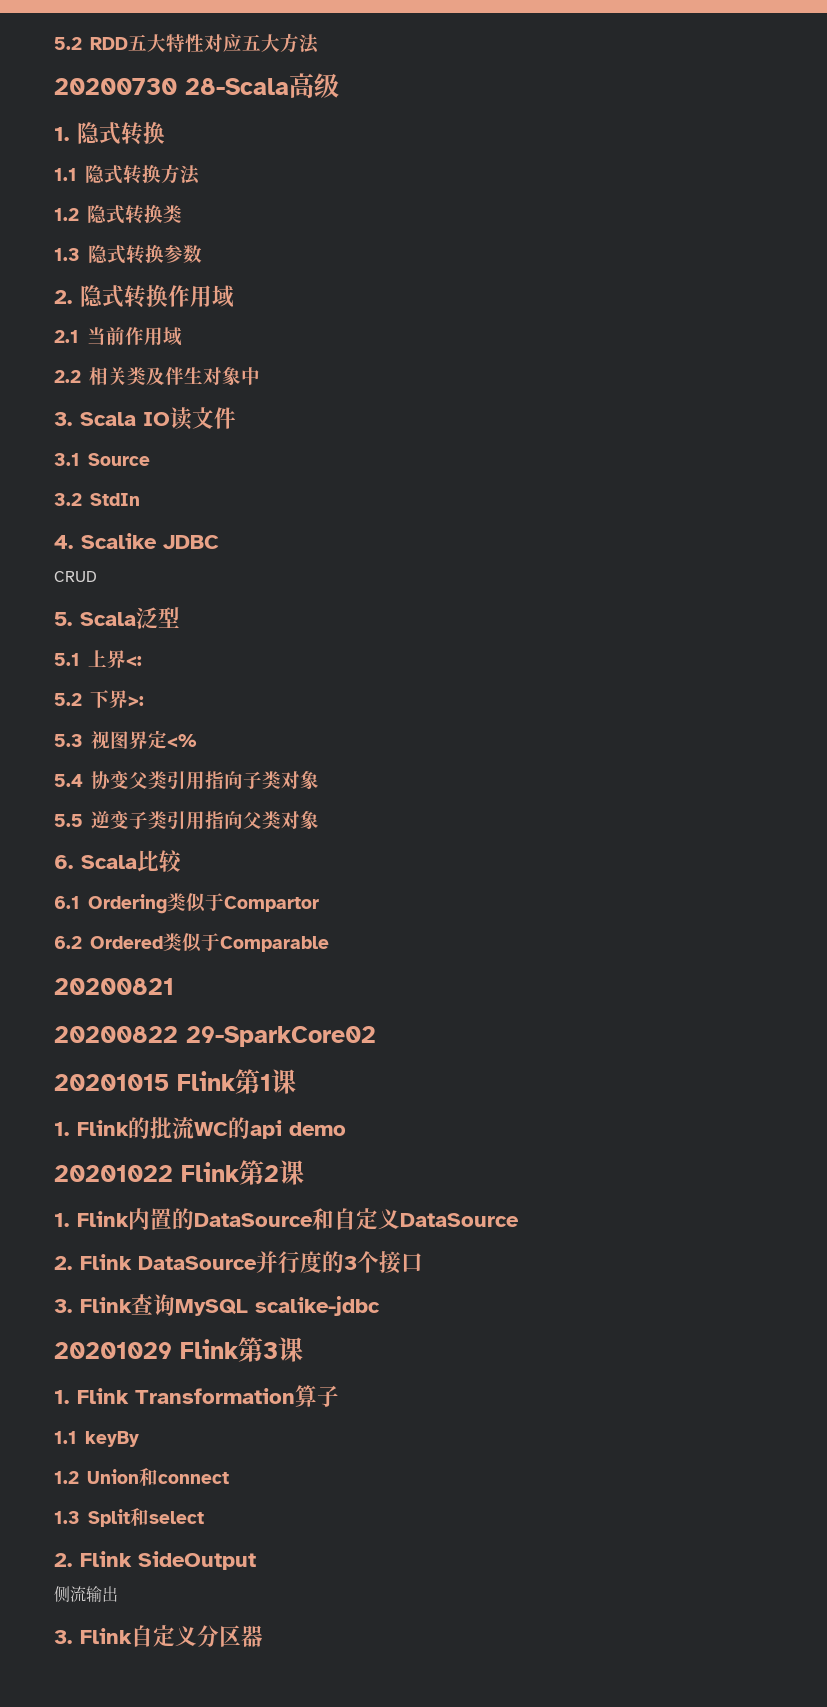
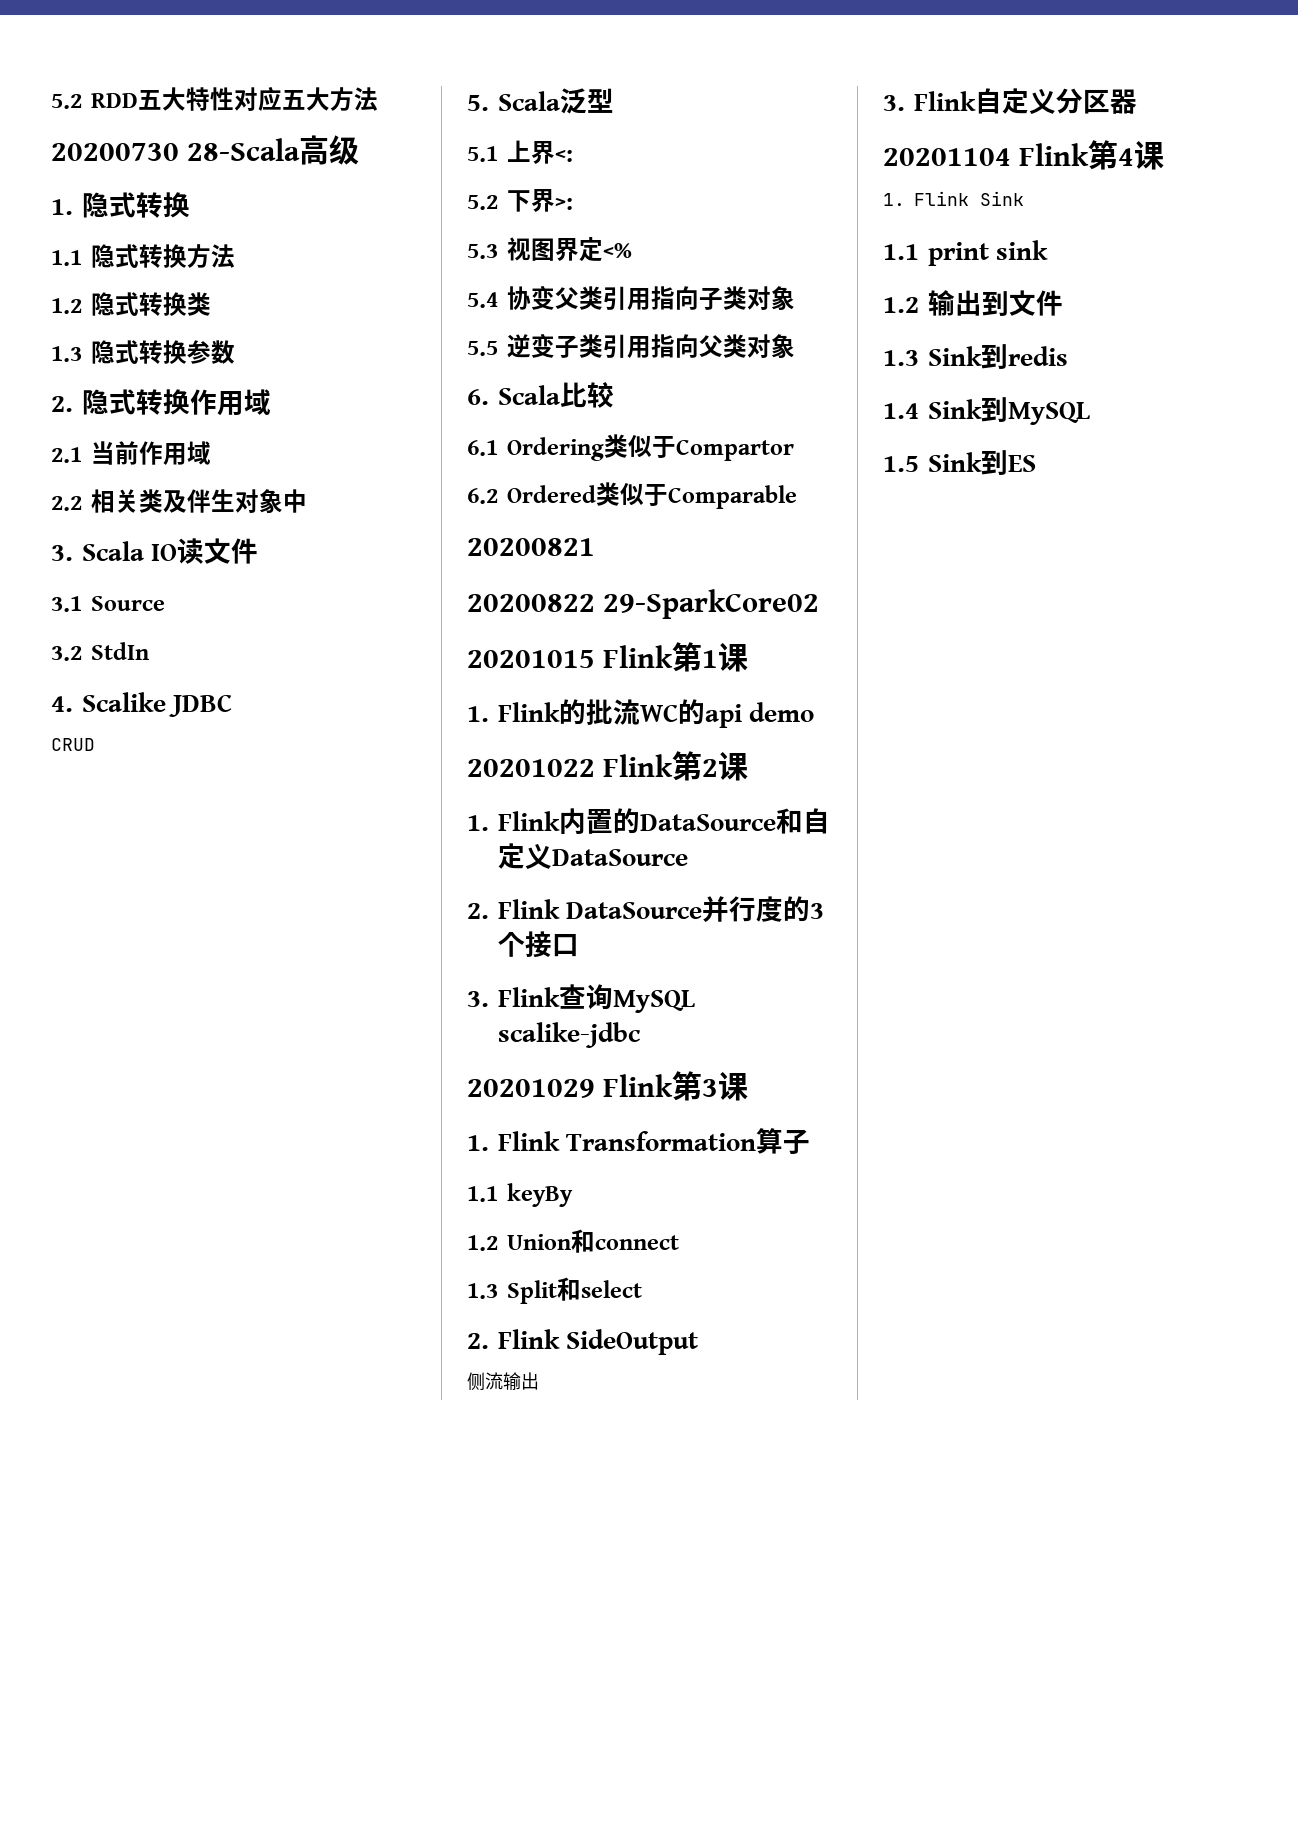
(263, 1636) none -> [883,140,1165,170] [883,191,1024,206] [883,240,1049,266] [883,290,1063,316] [883,344,1068,369] [883,397,1090,425] [883,450,1036,475] // 20201104 Flink第4课 // 1. Flink Sink // 1.1 print sink // 1.2输出到文件 // 1.3 Sink到redis // 1.4 Sink到MySQL // 1.5 Sink到ES

